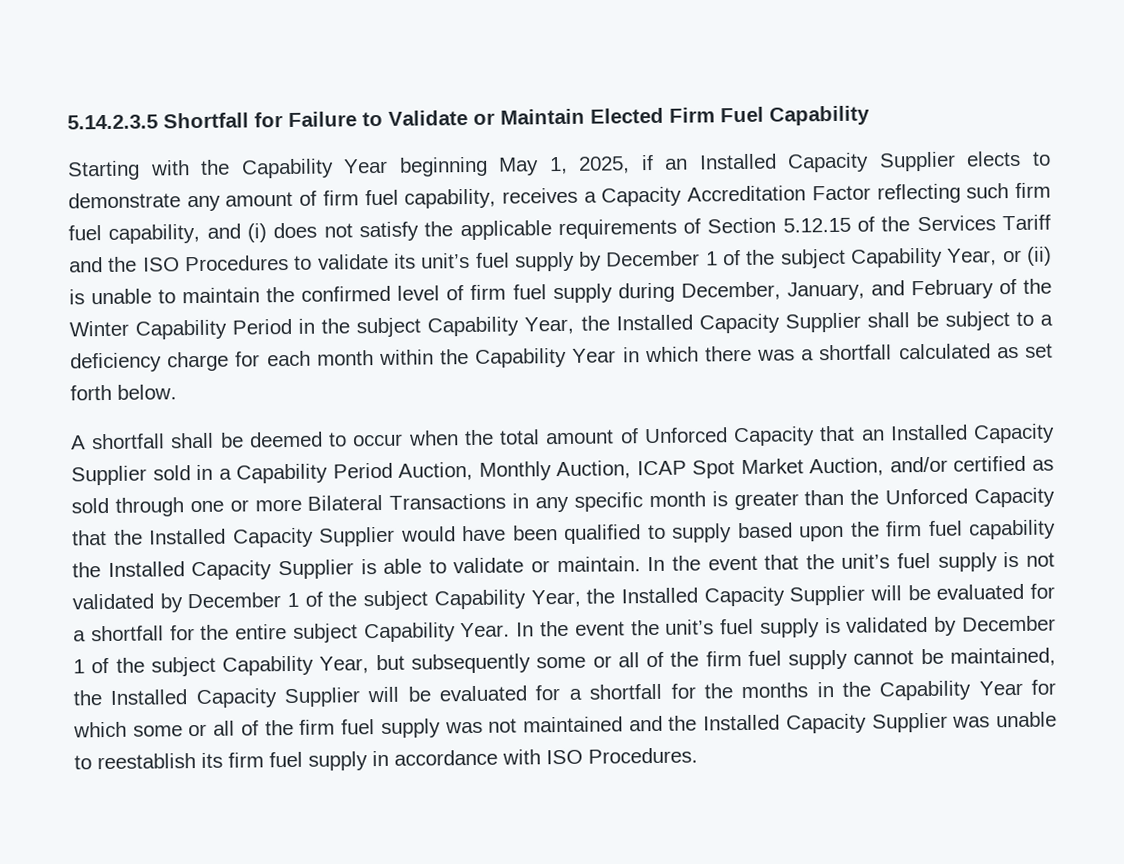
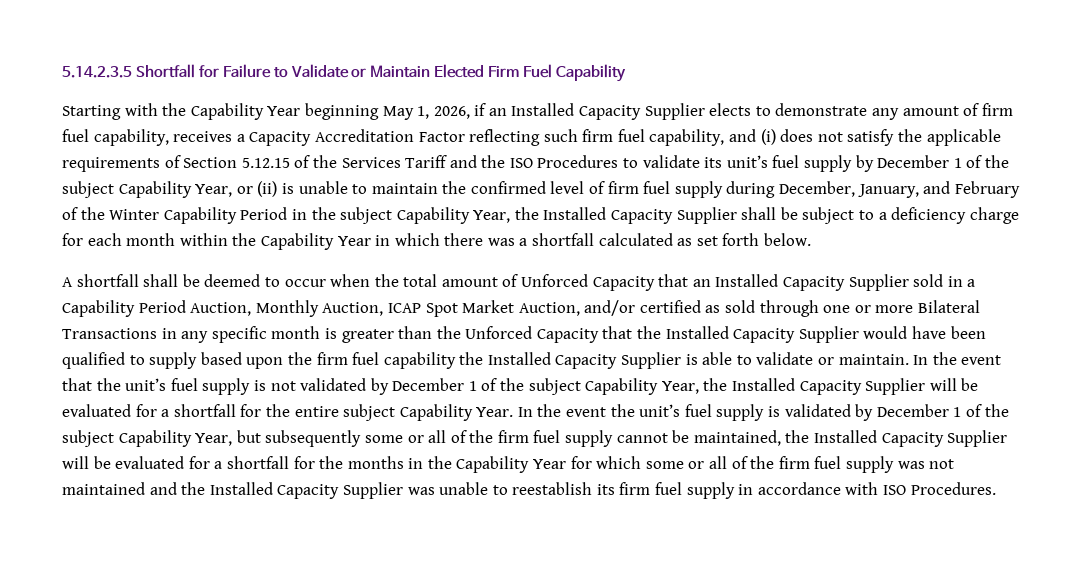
[578,156,631,174] 2025, -> [433,106,470,119] 2026,

